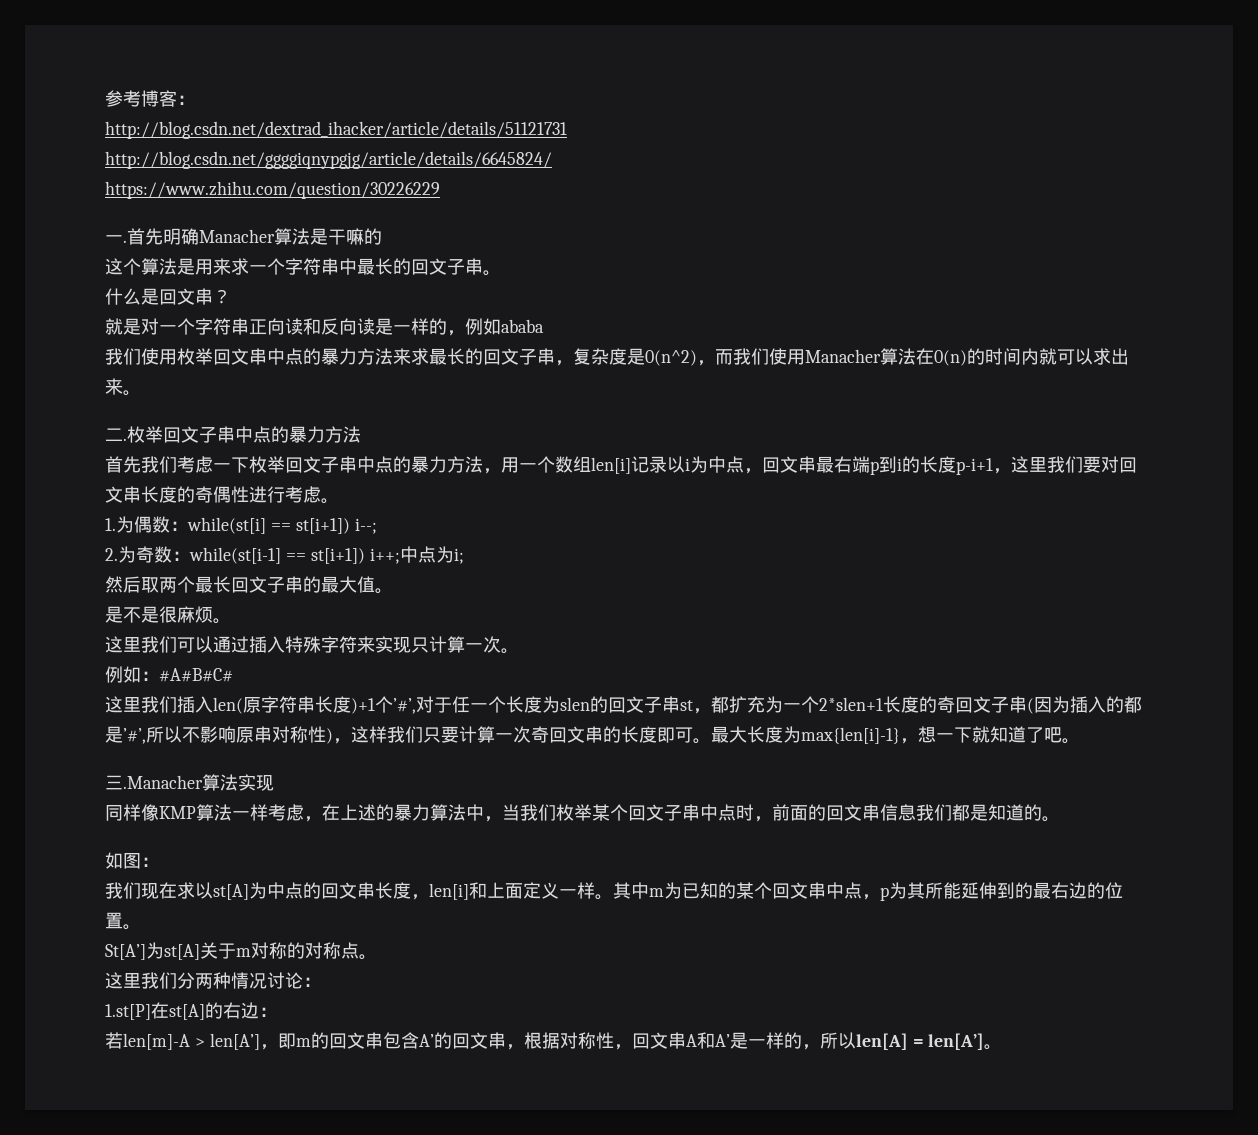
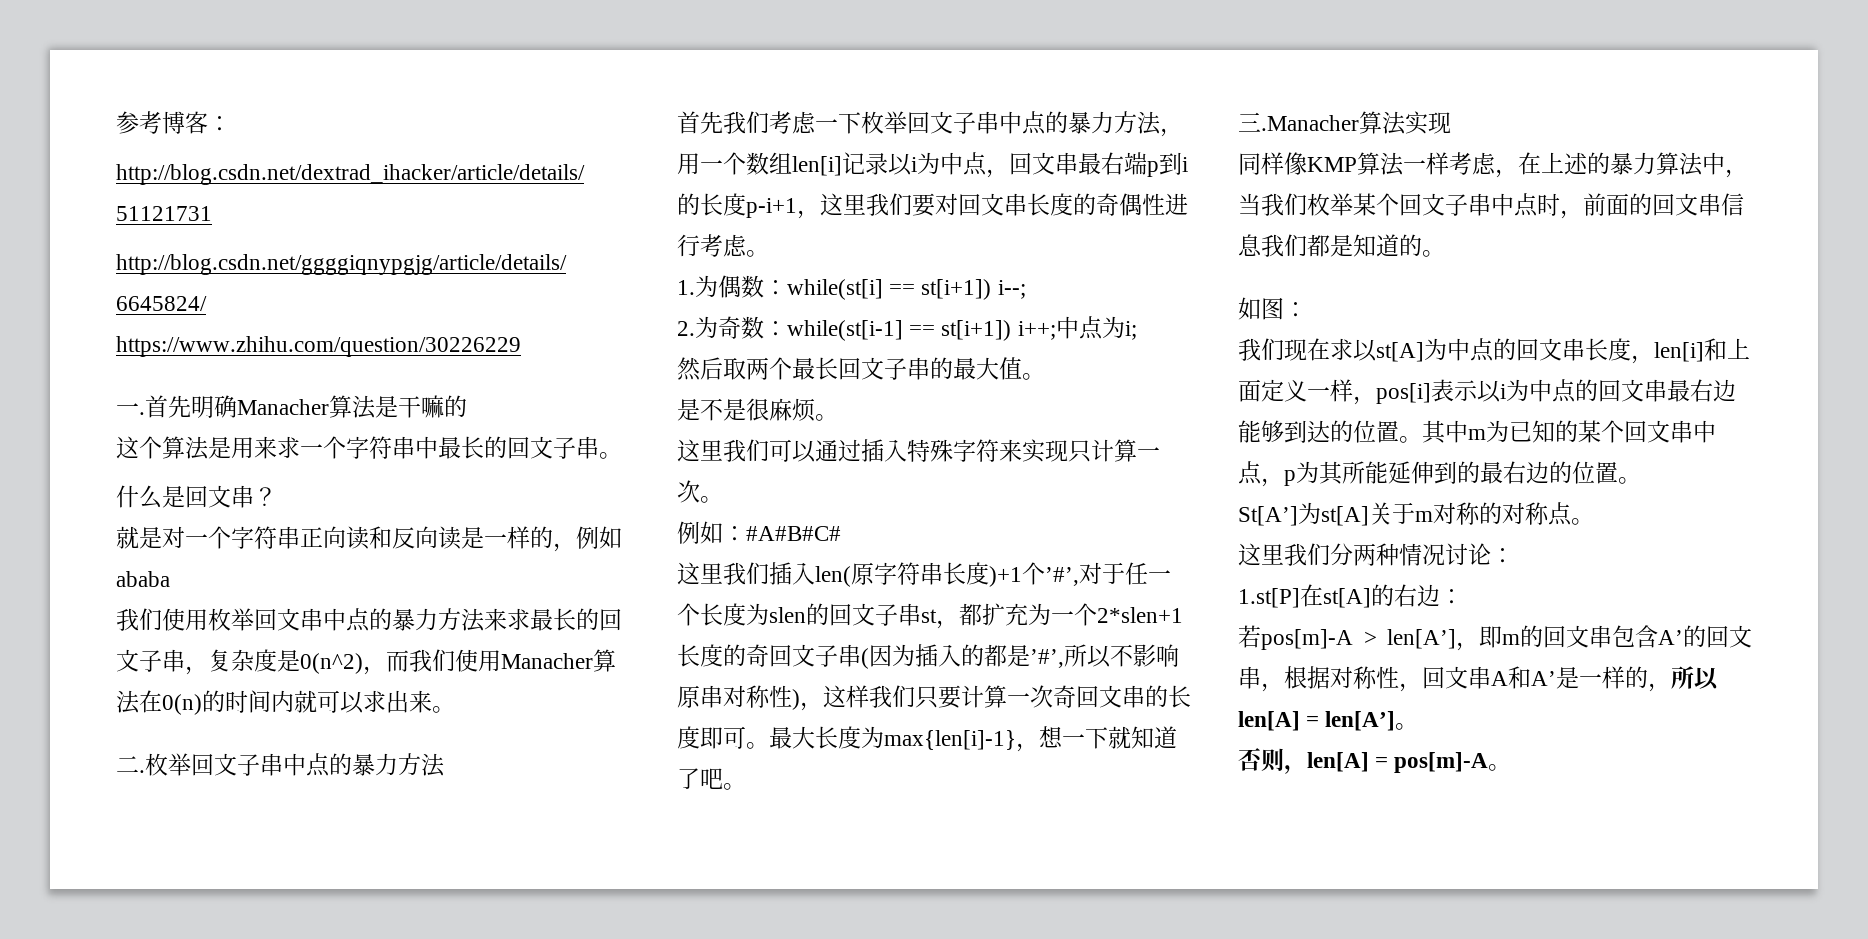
(595, 890) none -> [1353,379,1736,405] [1238,420,1399,443] ，pos[i]表示以i为中点的回文串最右边能够到达的位置
[123,1033,190,1050] len[m]-A -> [1261,629,1353,650] pos[m]-A
(1003, 1047) none -> [1238,748,1512,774] // 否则，len[A] = pos[m]-A。

